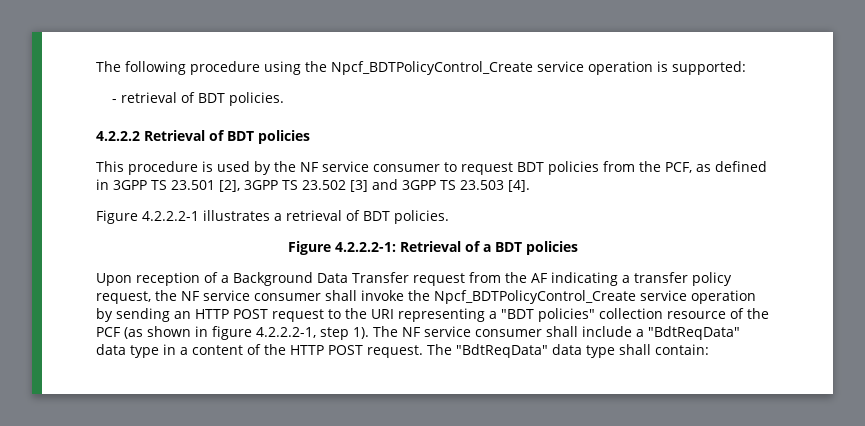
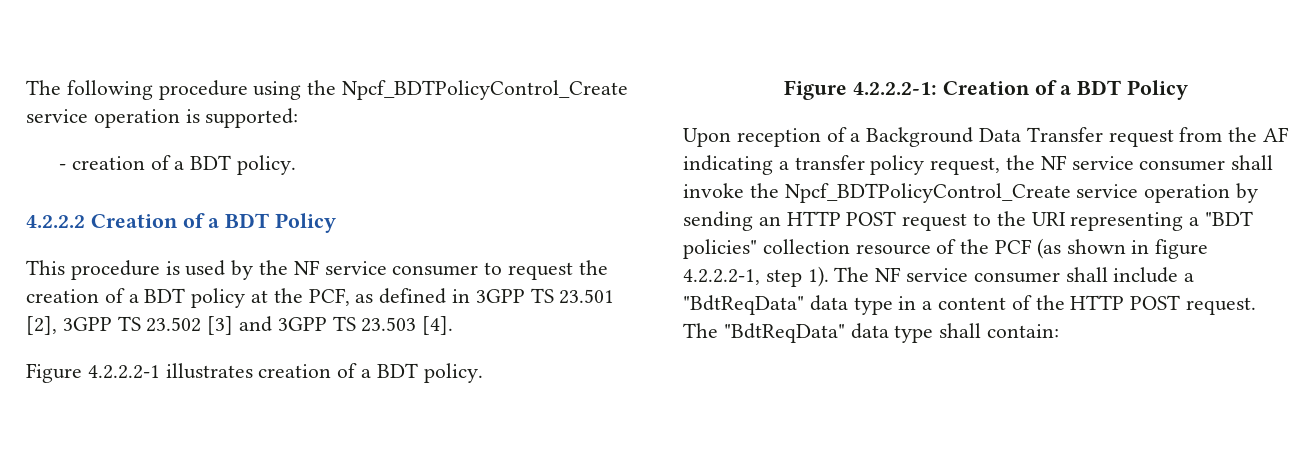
[120,92,284,106] [96,130,310,144] retrieval of BDT policies. // 4.2.2.2 Retrieval of BDT policies -> [71,155,296,175] [26,213,337,233] creation of a BDT policy. // 4.2.2.2 Creation of a BDT Policy
[517,161,635,175] BDT policies from -> [578,260,608,275] [26,288,269,308] the creation of a BDT policy at
[274,210,449,224] a retrieval of BDT policies. -> [258,363,483,383] creation of a BDT policy.
[399,241,578,255] Retrieval of a BDT policies -> [942,80,1188,100] Creation of a BDT Policy

